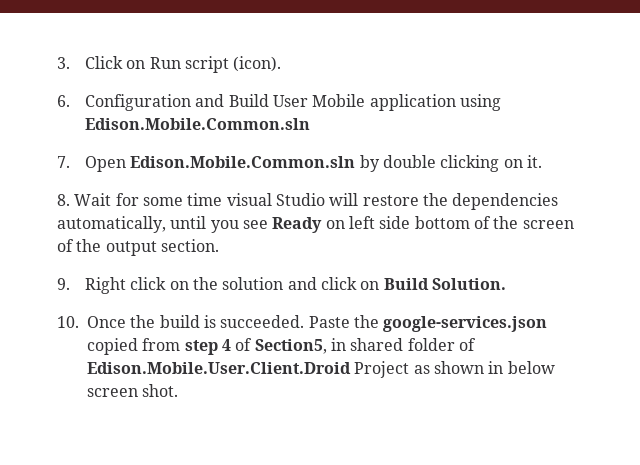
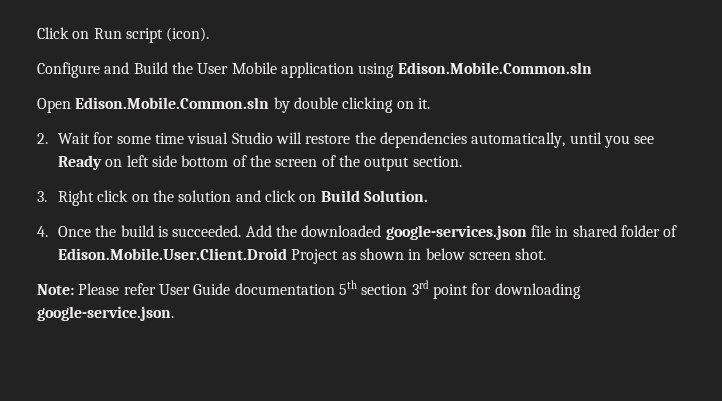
[57,57,70,69] 3. -> (37, 33) none
[57,94,191,111] 6. Configuration -> [37,62,100,78] Configure
(269, 100) none -> [171,62,193,74] the
[57,156,70,168] 7. -> (592, 68) none
[57,194,70,206] 8. -> [37,133,48,144] 2.
[57,278,70,290] 9. -> [37,191,47,202] 3.
[57,316,79,328] 10. -> [37,226,48,237] 4.
[308,315,548,332] [87,338,327,355] Paste the google-services.json copied from step 4 of Section5, -> [245,225,551,240] Add the downloaded google-services.json file
(179, 390) none -> [37,280,581,299] [37,306,174,321] // Note: Please refer User Guide documentation 5th section 3rd point for downloading google-service.json.

